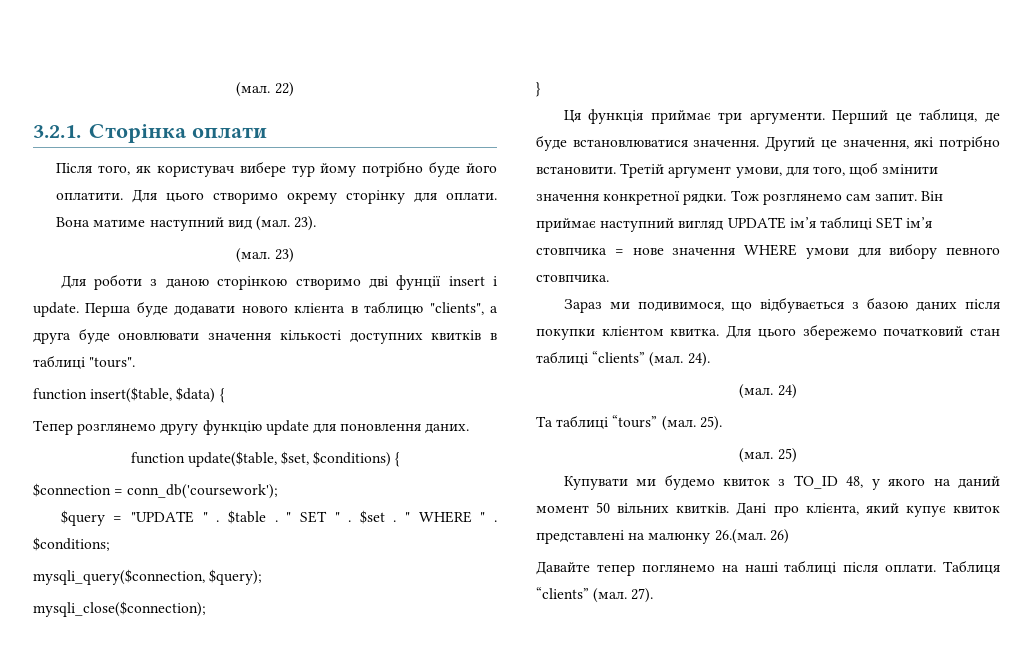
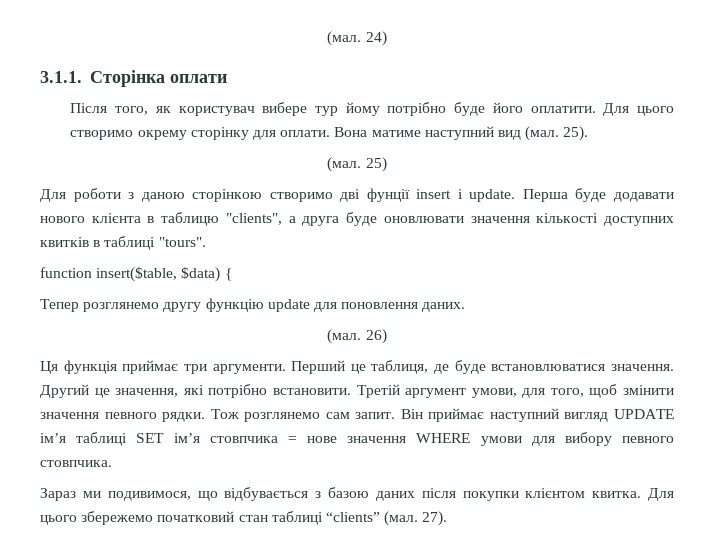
[236,82,294,97] [33,125,81,138] (мал. 22) // 3.2.1. -> [327,31,387,46] [40,71,82,83] (мал. 24) // 3.1.1.
[294,216,317,231] [236,248,294,263] 23). // (мал. 23) -> [563,126,589,141] [327,157,387,172] 25). // (мал. 25)
[130,451,401,467] [33,483,279,499] [60,510,498,526] [33,537,110,551] [33,569,263,585] [33,601,206,617] [536,82,541,97] function update($table, $set, $conditions) { // $connection = conn_db('coursework'); // $query = "UPDATE " . $table . " SET " . $set . " WHERE " . $conditions; // mysqli_query($connection, $query); // mysqli_close($connection); // } -> [327,329,387,344] (мал. 26)
[603,191,681,205] конкретної -> [104,412,157,419] певного
[687,352,710,367] [739,384,797,399] [536,415,722,431] [739,448,797,463] [563,474,1000,490] [536,502,1000,517] [536,529,789,544] [536,560,1000,576] [536,587,628,603] 24). // (мал. 24) // Та таблиці “tours” (мал. 25). // (мал. 25) // Купувати ми будемо квиток з TO_ID 48, у якого на даний момент 50 вільних квитків. Дані про клієнта, який купує квиток представлені на малюнку 26.(мал. 26) // Давайте тепер поглянемо на наші таблиці після оплати. Таблиця “clients” (мал. -> (419, 518) none

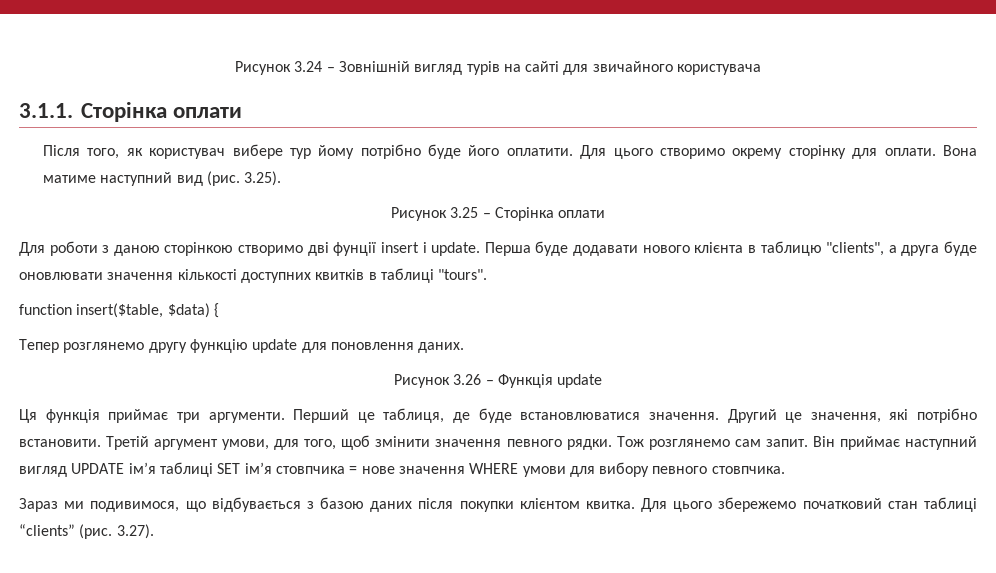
[327,31,387,46] (мал. 24) -> [234,61,762,75] Рисунок 3.24 – Зовнішній вигляд турів на сайті для звичайного користувача
[525,126,589,141] [327,157,387,172] (мал. 25). // (мал. 25) -> [206,171,282,186] [390,207,606,221] (рис. 3.25). // Рисунок 3.25 – Сторінка оплати
[327,329,387,344] (мал. 26) -> [393,374,603,388] Рисунок 3.26 – Функція update
[384,511,448,526] (мал. 27). -> [79,524,154,539] (рис. 3.27).

